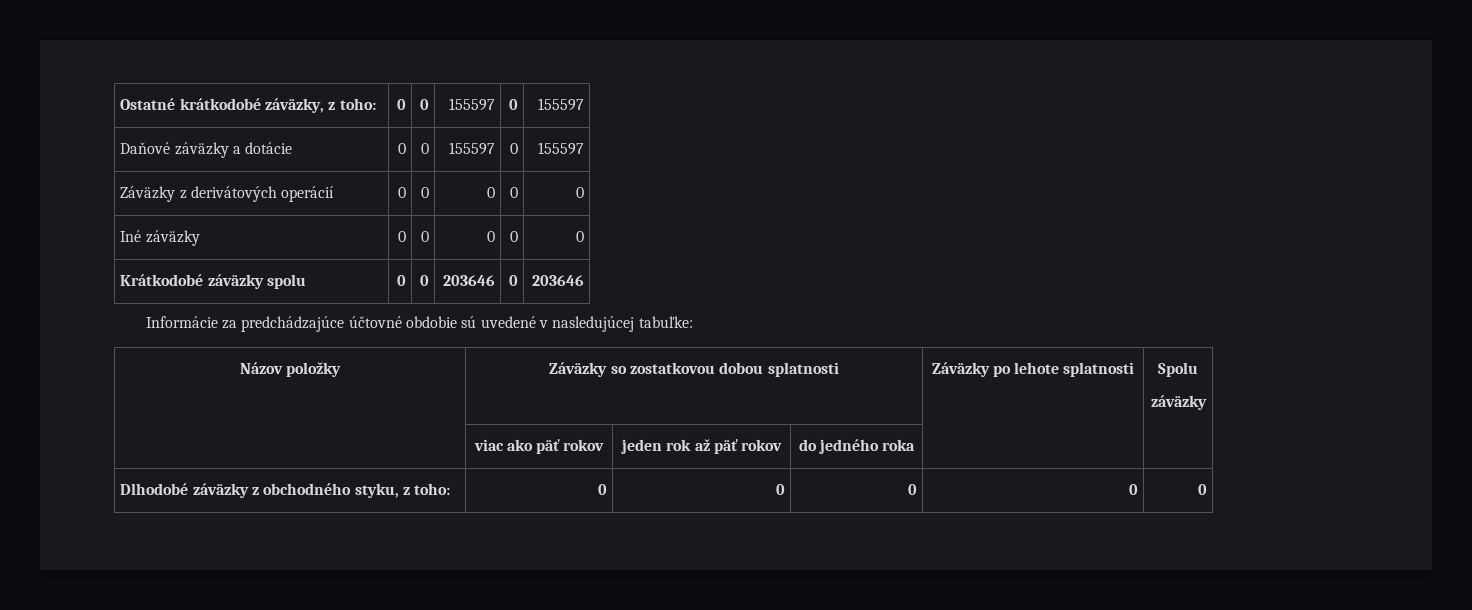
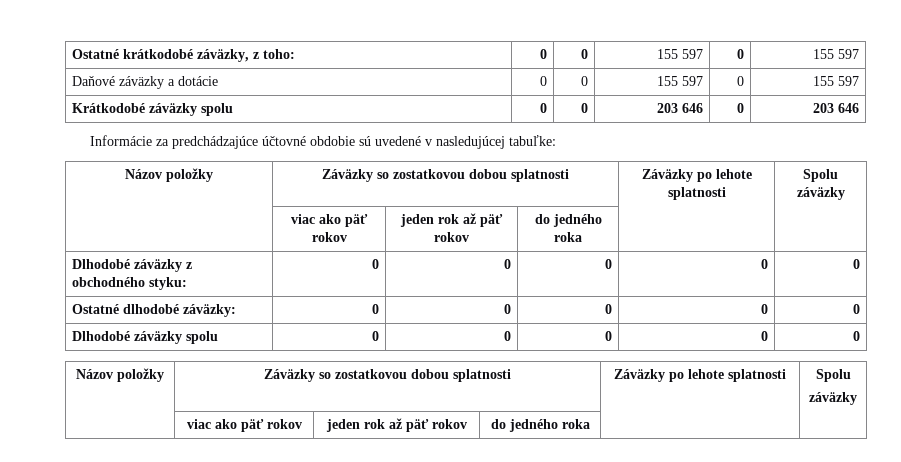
[448,98,495,111] [508,99,518,110] [537,98,584,111] 155597 | 0 | 155597 -> [656,49,703,59] [736,49,744,59] [812,49,859,59] 155 597 | 0 | 155 597
[448,142,495,155] [509,143,518,154] [537,142,584,155] [120,186,335,202] [397,187,406,198] [420,187,429,198] [486,187,495,198] [509,187,518,198] [575,187,584,198] [120,230,200,246] [397,231,406,242] [420,231,429,242] [486,231,495,242] [509,231,518,242] [575,231,584,242] [120,274,307,289] [396,275,406,286] [419,275,429,286] [442,275,495,286] [508,275,518,286] [531,275,584,286] [145,316,693,332] 155597 | 0 | 155597 // Záväzky z derivátových operácií | 0 | 0 | 0 | 0 | 0 // Iné záväzky | 0 | 0 | 0 | 0 | 0 // Krátkodobé záväzky spolu | 0 | 0 | 203646 | 0 | 203646 // Informácie za predchádzajúce účtovné obdobie sú uvedené v nasledujúcej tabuľke: -> [656,76,703,86] [736,76,744,86] [812,76,859,86] [72,103,234,116] [539,103,547,113] [580,103,588,113] [656,103,703,113] [736,103,744,113] [812,103,859,113] [90,135,557,149] [125,168,213,182] [322,169,569,182] [641,169,752,182] [667,187,726,200] [803,169,838,182] [796,187,845,200] [291,214,368,227] [311,232,347,242] [400,213,503,227] [434,232,469,242] [534,214,602,227] [554,232,582,242] [72,259,193,272] [72,277,188,290] [371,259,379,269] [503,259,511,269] [604,259,612,269] [760,259,768,269] [852,259,860,269] [72,304,237,317] [371,304,379,314] [503,304,511,314] [604,304,612,314] [760,304,768,314] [852,304,860,314] [72,331,219,344] [371,331,379,341] [503,331,511,341] [604,331,612,341] [760,331,768,341] [852,331,860,341] 155 597 | 0 | 155 597 // Krátkodobé záväzky spolu | 0 | 0 | 203 646 | 0 | 203 646 // Informácie za predchádzajúce účtovné obdobie sú uvedené v nasledujúcej tabuľke: // Názov položky | Záväzky so zostatkovou dobou splatnosti | Záväzky po lehote splatnosti | Spolu záväzky // | viac ako päť rokov | jeden rok až päť rokov | do jedného roka | | // Dlhodobé záväzky z obchodného styku: | 0 | 0 | 0 | 0 | 0 // Ostatné dlhodobé záväzky: | 0 | 0 | 0 | 0 | 0 // Dlhodobé záväzky spolu | 0 | 0 | 0 | 0 | 0
[120,483,451,498] [597,484,607,495] [775,484,785,495] [907,484,917,495] [1128,484,1138,495] [1197,484,1207,495] // Dlhodobé záväzky z obchodného styku, z toho: | 0 | 0 | 0 | 0 | 0 -> (590, 424) none

